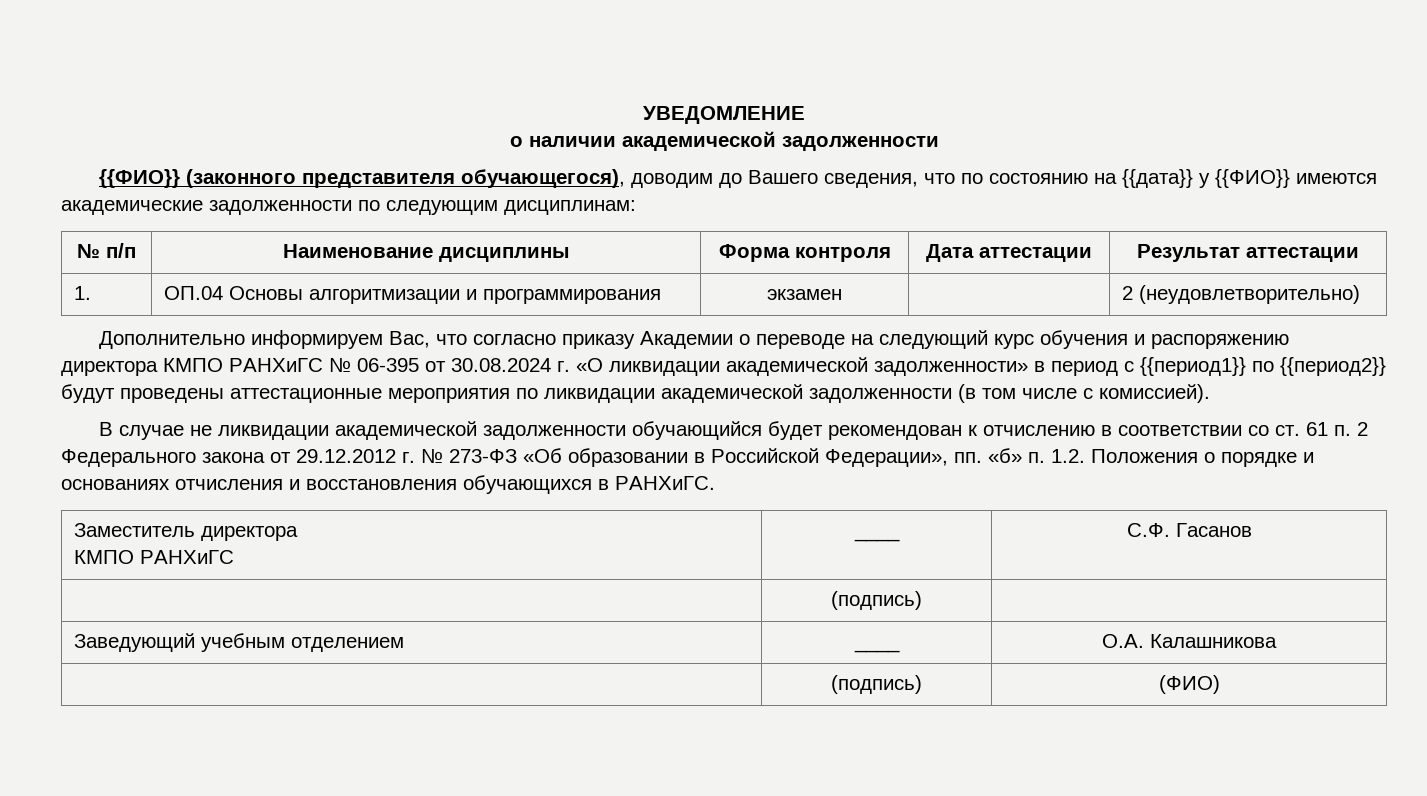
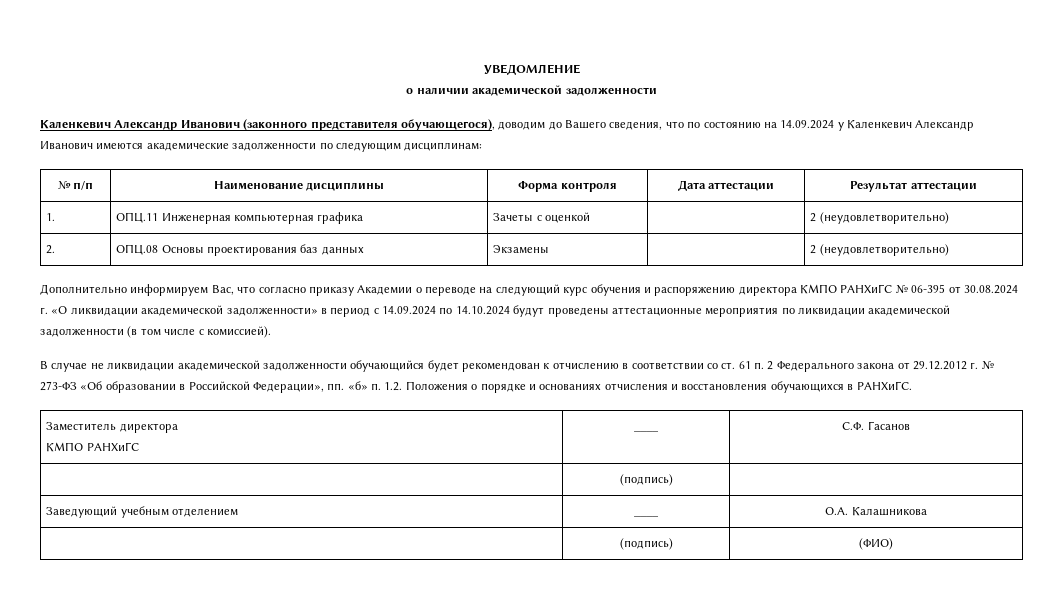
[99,169,181,188] {{ФИО}} -> [40,120,240,131] Каленкевич Александр Иванович
[1122,169,1291,188] {{дата}} у {{ФИО}} -> [780,120,975,131] [40,141,93,150] 14.09.2024 у Каленкевич Александр Иванович
[164,286,662,304] [767,289,842,300] ОП.04 Основы алгоритмизации и программирования | экзамен -> [116,212,364,224] [493,212,591,223] [810,212,949,224] [46,245,56,254] [116,244,364,256] [493,245,550,254] ОПЦ.11 Инженерная компьютерная графика | Зачеты с оценкой | | 2 (неудовлетворительно) // 2. | ОПЦ.08 Основы проектирования баз данных | Экзамены
[1140,357,1386,376] {{период1}} по {{период2}} -> [382,306,510,315] 14.09.2024 по 14.10.2024

